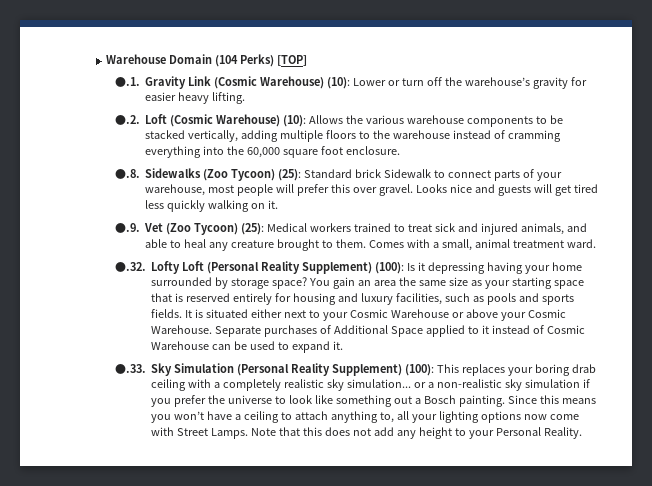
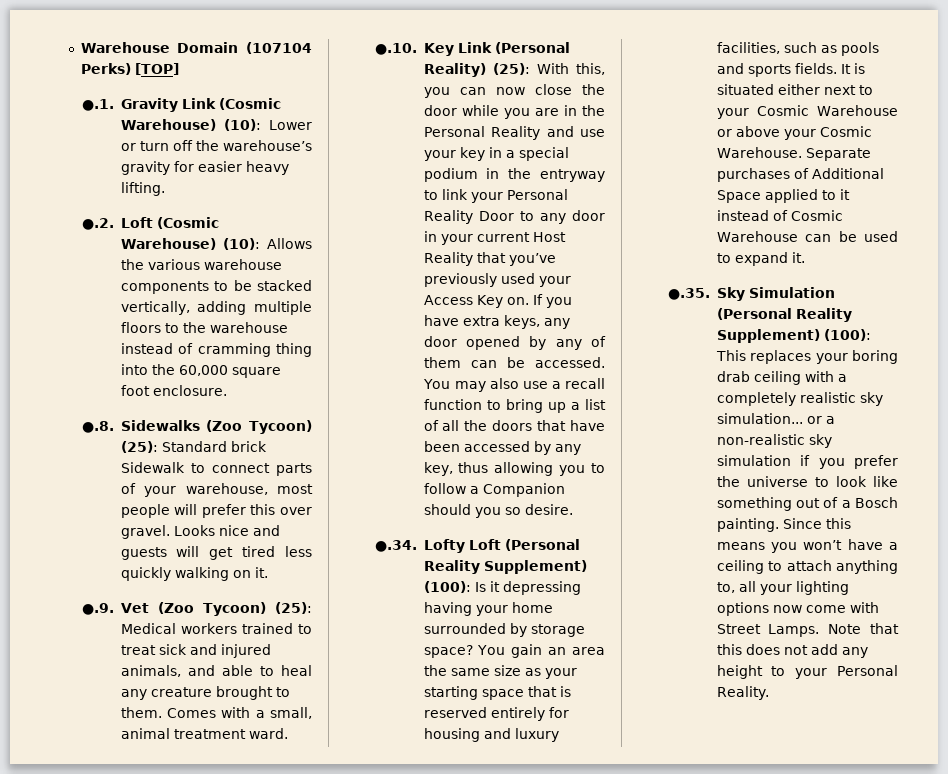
[215,55,239,67] (104 -> [246,42,312,54] (107104
[145,146,202,158] everything -> [276,343,312,357] thing
[114,262,146,272] ●.32. -> [374,42,570,56] [423,63,605,77] [423,84,605,98] [423,105,605,119] [423,126,605,140] [423,147,569,161] [423,168,605,182] [423,189,568,203] [423,210,605,224] [423,231,566,245] [423,252,556,266] [423,273,571,287] [423,294,572,308] [423,315,570,329] [423,336,606,350] [423,357,605,368] [422,378,605,392] [423,399,606,413] [423,420,605,431] [423,441,581,455] [423,462,605,476] [423,483,565,497] [423,504,573,518] [374,540,417,552] ●.10. Key Link (Personal Reality) (25): With this, you can now close the door while you are in the Personal Reality and use your key in a special podium in the entryway to link your Personal Reality Door to any door in your current Host Reality that you’ve previously used your Access Key on. If you have extra keys, any door opened by any of them can be accessed. You may also use a recall function to bring up a list of all the doors that have been accessed by any key, thus allowing you to follow a Companion should you so desire. // ●.34.
[114,364,146,374] ●.33. -> [667,288,710,300] ●.35.
(412, 400) none -> [823,497,839,508] of

